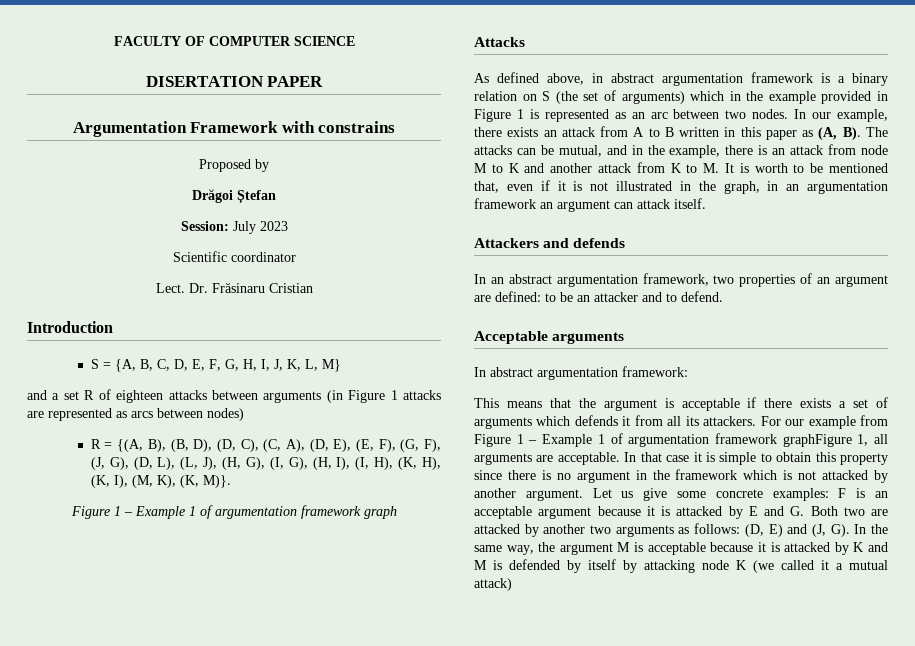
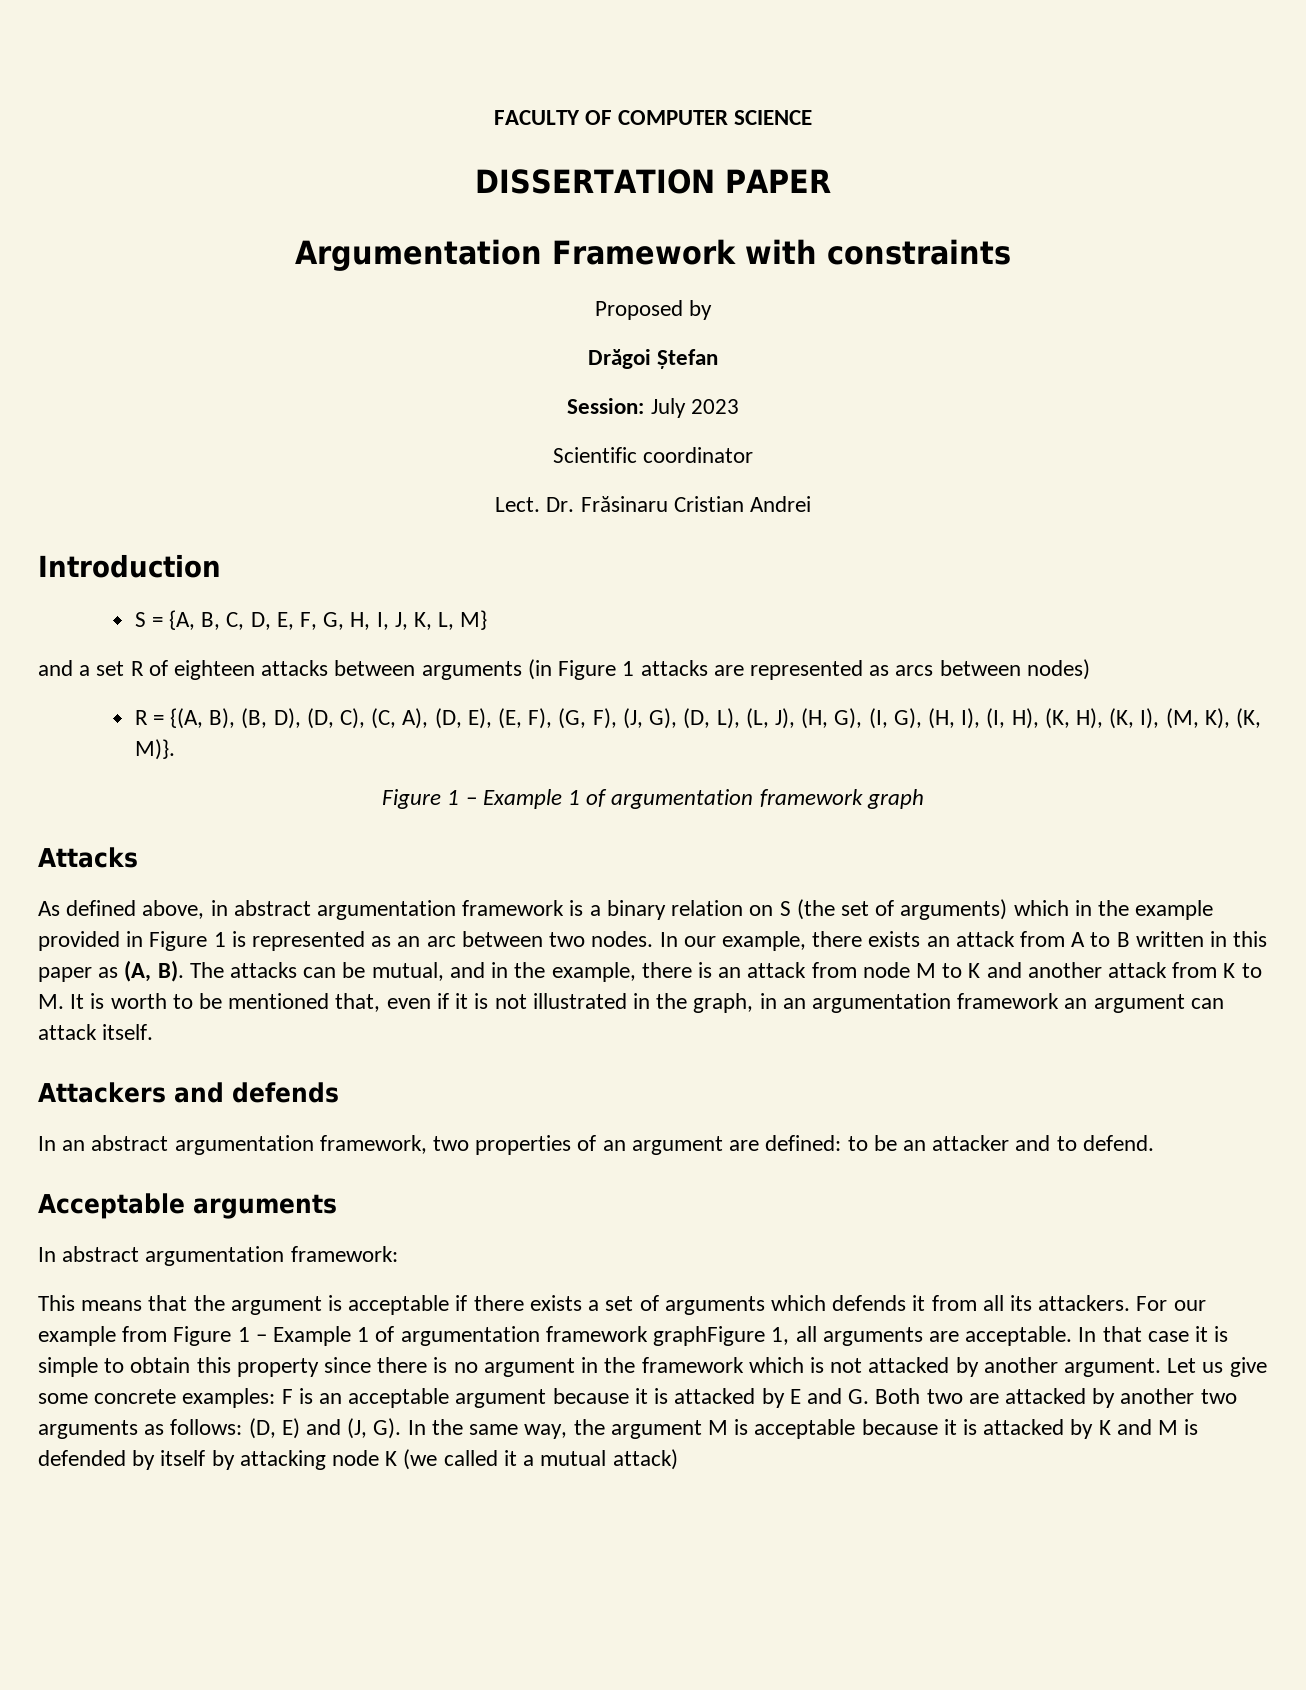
[145,76,264,87] DISERTATION -> [475,169,716,194] DISSERTATION
[318,121,396,133] constrains -> [826,239,1011,265] constraints
(313, 288) none -> [749,496,811,512] Andrei

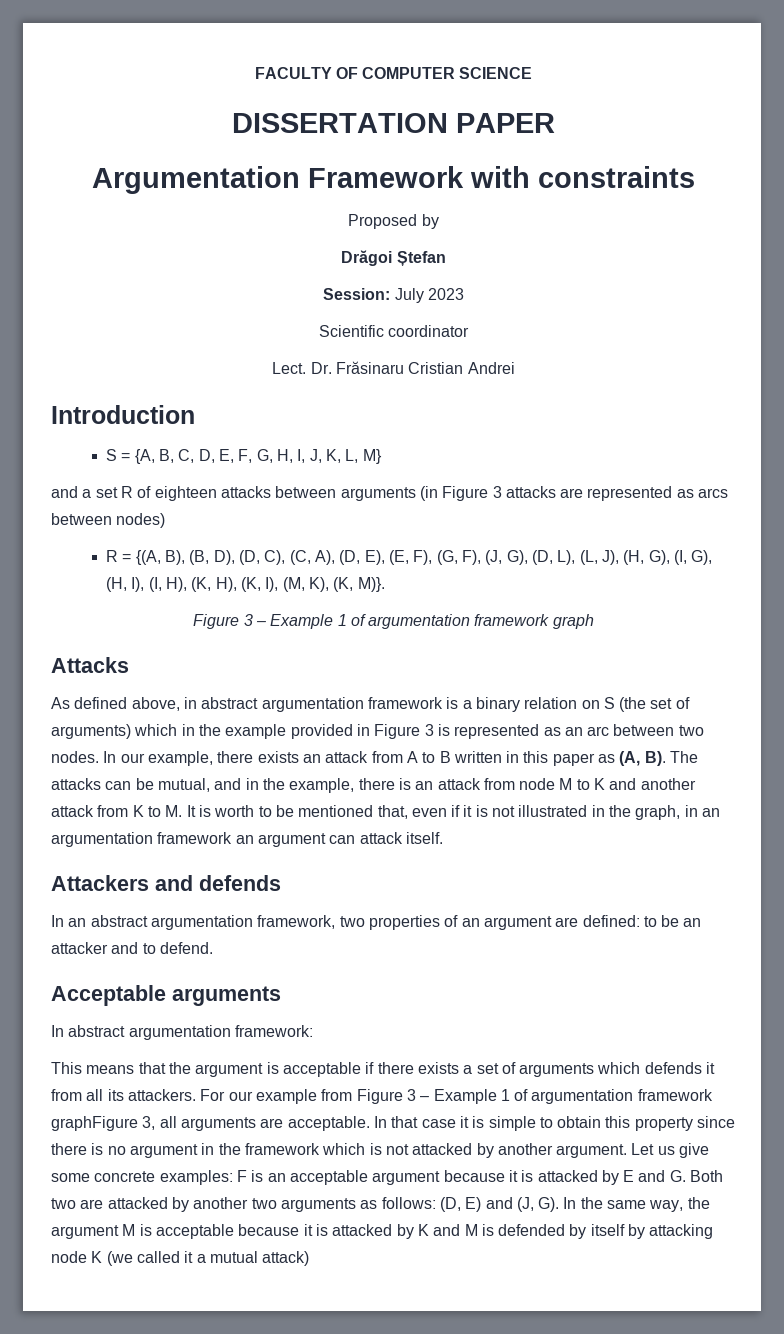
[622,661,635,676] 1 -> [492,486,502,498] 3
[447,790,460,805] 1 -> [243,614,253,626] 3
[213,932,226,947] 1 -> [424,724,434,736] 3
[237,1327,250,1342] 1 -> [406,1089,416,1101] 3
[771,1327,790,1345] 1, -> [142,1116,156,1130] 3,

